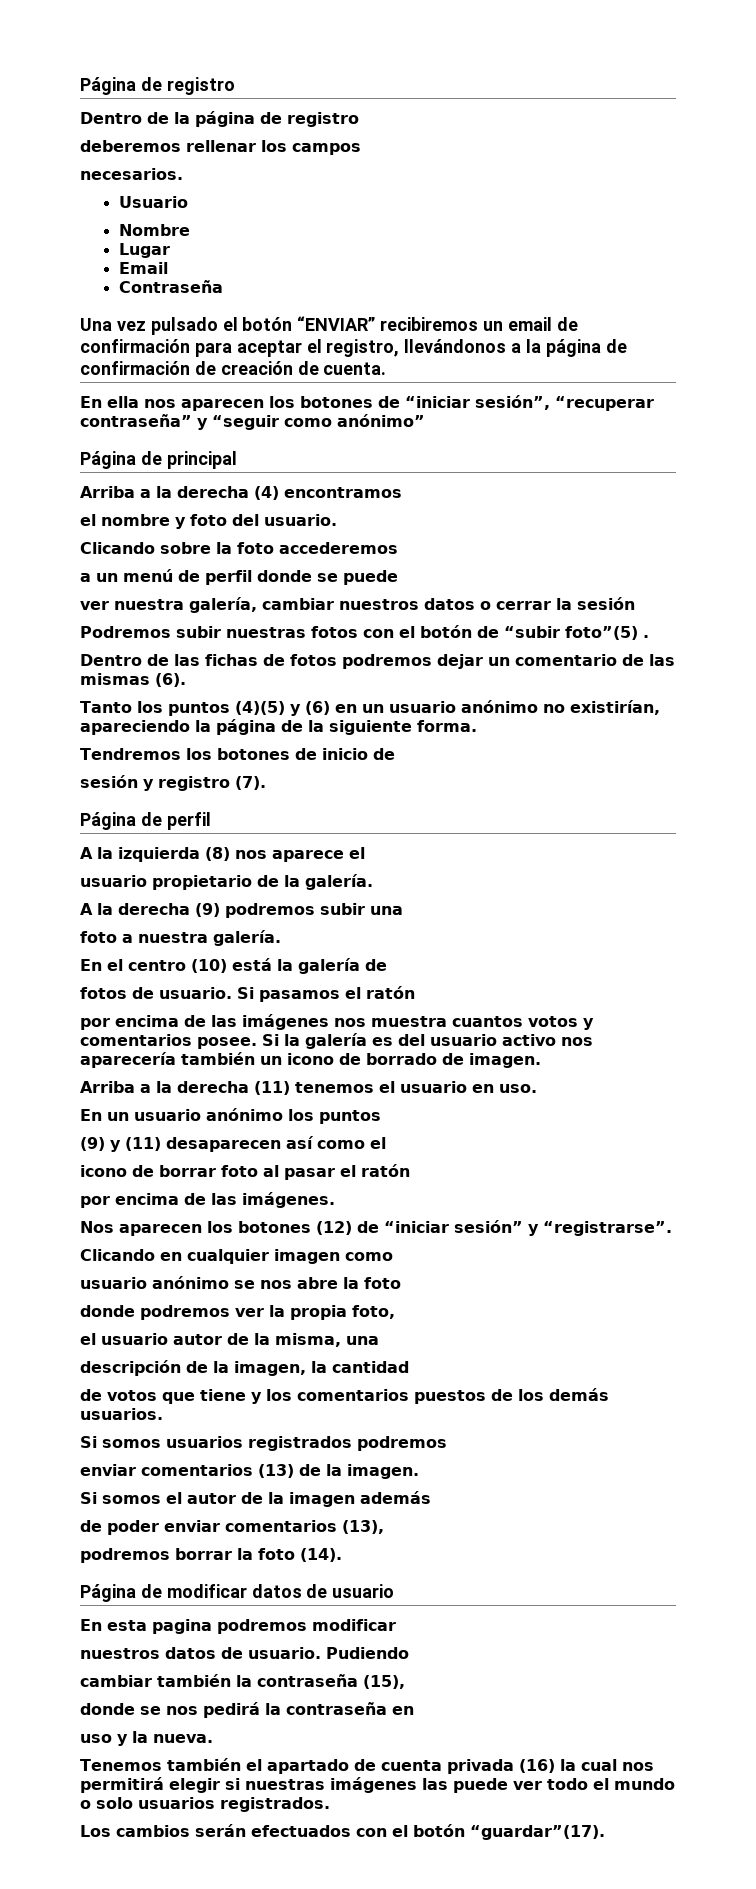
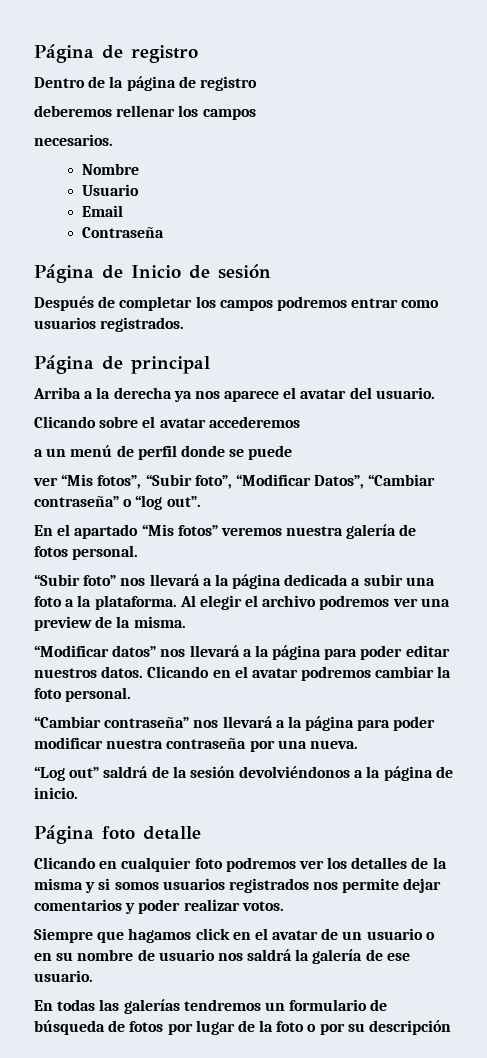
[118,196,188,208] // Usuario -> (113, 140) none
[118,243,170,258] Lugar -> [81,184,139,196] Usuario
[80,316,578,335] [80,339,627,357] [80,361,387,375] [80,395,654,411] [80,414,425,430] Una vez pulsado el botón “ENVIAR” recibiremos un email de confirmación para aceptar el registro, llevándonos a la página de confirmación de creación de cuenta. // En ella nos aparecen los botones de “iniciar sesión”, “recuperar contraseña” y “seguir como anónimo” -> [34,264,271,283] [34,296,440,311] [34,317,185,332] Página de Inicio de sesión // Después de completar los campos podremos entrar como usuarios registrados.
[254,486,402,500] [80,514,227,529] (4) encontramos // el nombre y foto -> [173,387,347,402] ya nos aparece el avatar
[216,542,274,554] la foto -> [142,416,206,428] el avatar
[114,597,635,613] [80,625,649,640] [80,654,675,669] [80,673,186,687] [80,700,660,716] [80,719,477,735] [80,748,395,760] [80,775,266,791] [80,812,211,830] [80,847,365,862] [80,874,373,890] [80,903,403,918] [80,930,281,946] [80,958,387,974] [80,986,415,1002] [80,1014,594,1030] [80,1033,593,1049] [80,1052,541,1068] [80,1081,537,1095] [80,1108,381,1124] [80,1136,386,1152] [80,1164,410,1180] [80,1192,335,1208] [80,1220,672,1236] [80,1249,393,1264] [80,1276,401,1289] [80,1305,395,1320] [80,1333,379,1347] [80,1360,409,1376] [80,1388,609,1404] [80,1408,163,1420] [80,1436,447,1451] [80,1464,419,1479] [80,1491,431,1507] [80,1520,384,1535] [80,1548,342,1563] [80,1584,395,1602] [80,1619,396,1634] [80,1647,409,1659] [80,1674,405,1689] [80,1702,414,1718] [80,1731,213,1746] [80,1758,654,1774] [80,1777,675,1793] [80,1797,330,1812] [80,1824,605,1840] nuestra galería, cambiar nuestros datos o cerrar la sesión // Podremos subir nuestras fotos con el botón de “subir foto”(5) . // Dentro de las fichas de fotos podremos dejar un comentario de las mismas (6). // Tanto los puntos (4)(5) y (6) en un usuario anónimo no existirían, apareciendo la página de la siguiente forma. // Tendremos los botones de inicio de // sesión y registro (7). // Página de perfil // A la izquierda (8) nos aparece el // usuario propietario de la galería. // A la derecha (9) podremos subir una // foto a nuestra galería. // En el centro (10) está la galería de // fotos de usuario. Si pasamos el ratón // por encima de las imágenes nos muestra cuantos votos y comentarios posee. Si la galería es del usuario activo nos aparecería también un icono de borrado de imagen. // Arriba a la derecha (11) tenemos el usuario en uso. // En un usuario anónimo los puntos // (9) y (11) desaparecen así como el // icono de borrar foto al pasar el ratón // por encima de las imágenes. // Nos aparecen los botones (12) de “iniciar sesión” y “registrarse”. // Clicando en cualquier imagen como // usuario anónimo se nos abre la foto // donde podremos ver la propia foto, // el usuario autor de la misma, una // descripción de la imagen, la cantidad // de votos que tiene y los comentarios puestos de los demás usuarios. // Si somos usuarios registrados podremos // enviar comentarios (13) de la imagen. // Si somos el autor de la imagen además // de poder enviar comentarios (13), // podremos borrar la foto (14). // Página de modificar datos de usuario // En esta pagina podremos modificar // nuestros datos de usuario. Pudiendo // cambiar también la contraseña (15), // donde se nos pedirá la contraseña en // uso y la nueva. // Tenemos también el apartado de cuenta privada (16) la cual nos permitirá elegir si nuestras imágenes las puede ver todo el mundo o solo usuarios registrados. // Los cambios serán efectuados con el botón “guardar”(17). -> [61,474,436,489] [34,495,201,510] [34,524,417,539] [34,545,139,560] [34,574,435,589] [34,595,450,610] [34,616,186,631] [34,645,450,660] [34,666,452,681] [34,687,132,702] [34,716,436,731] [34,737,358,752] [34,766,453,781] [34,787,78,799] [34,825,201,844] [34,857,447,872] [34,878,442,893] [34,899,284,914] [34,928,435,943] [34,949,410,964] [34,970,93,982] [34,999,388,1014] [34,1020,452,1035] “Mis fotos”, “Subir foto”, “Modificar Datos”, “Cambiar contraseña” o “log out”. // En el apartado “Mis fotos” veremos nuestra galería de fotos personal. // “Subir foto” nos llevará a la página dedicada a subir una foto a la plataforma. Al elegir el archivo podremos ver una preview de la misma. // “Modificar datos” nos llevará a la página para poder editar nuestros datos. Clicando en el avatar podremos cambiar la foto personal. // “Cambiar contraseña” nos llevará a la página para poder modificar nuestra contraseña por una nueva. // “Log out” saldrá de la sesión devolviéndonos a la página de inicio. // Página foto detalle // Clicando en cualquier foto podremos ver los detalles de la misma y si somos usuarios registrados nos permite dejar comentarios y poder realizar votos. // Siempre que hagamos click en el avatar de un usuario o en su nombre de usuario nos saldrá la galería de ese usuario. // En todas las galerías tendremos un formulario de búsqueda de fotos por lugar de la foto o por su descripción

